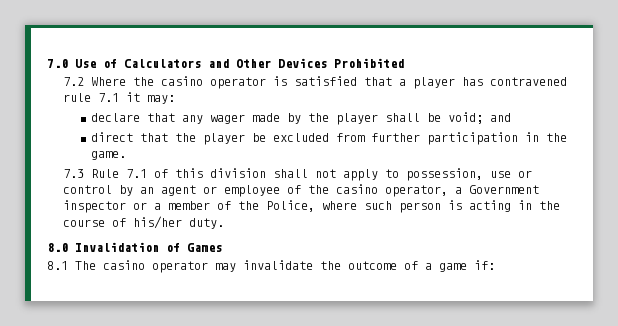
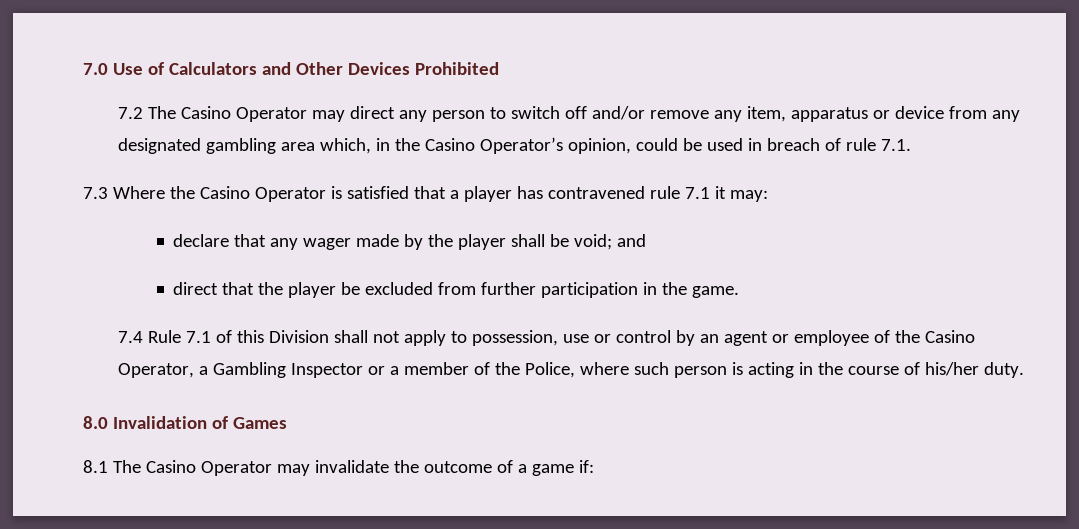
[91,76,267,89] Where the casino operator -> [148,106,1020,122] [118,137,911,154] [83,186,326,202] The Casino Operator may direct any person to switch off and/or remove any item, apparatus or device from any designated gambling area which, in the Casino Operator’s opinion, could be used in breach of rule 7.1. // 7.3 Where the Casino Operator
[63,169,85,178] 7.3 -> [118,331,144,343] 7.4
[210,168,267,178] division -> [269,330,330,343] Division
[336,184,540,197] [63,200,127,213] casino operator, a Government inspector -> [924,330,975,343] [118,362,364,378] Casino Operator, a Gambling Inspector
[103,260,208,273] casino operator -> [145,460,272,476] Casino Operator

